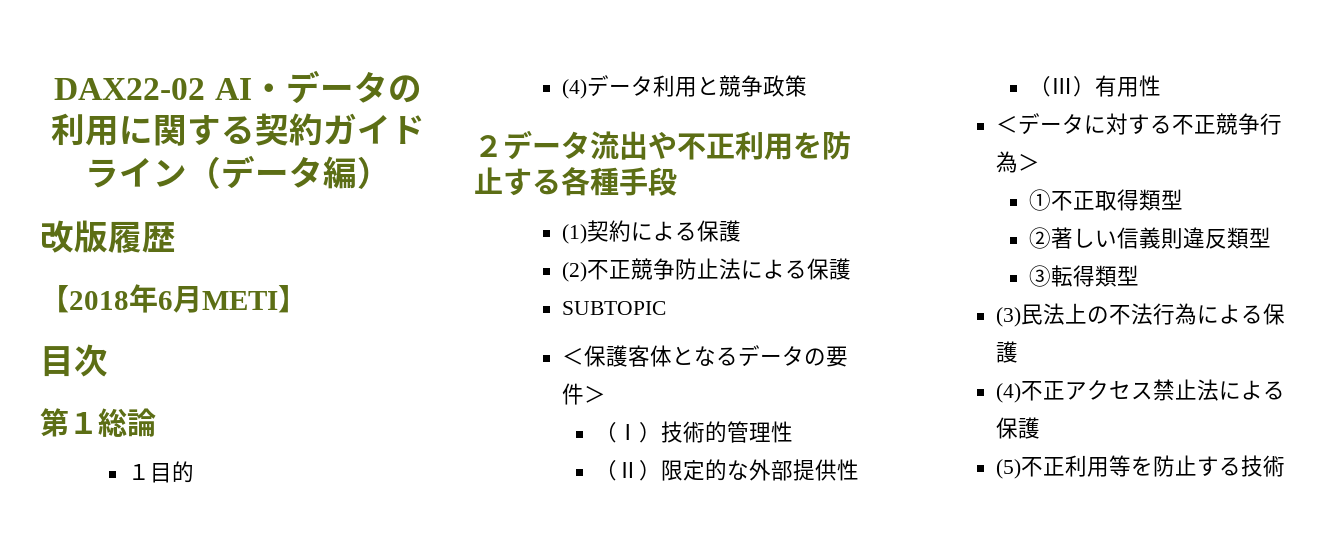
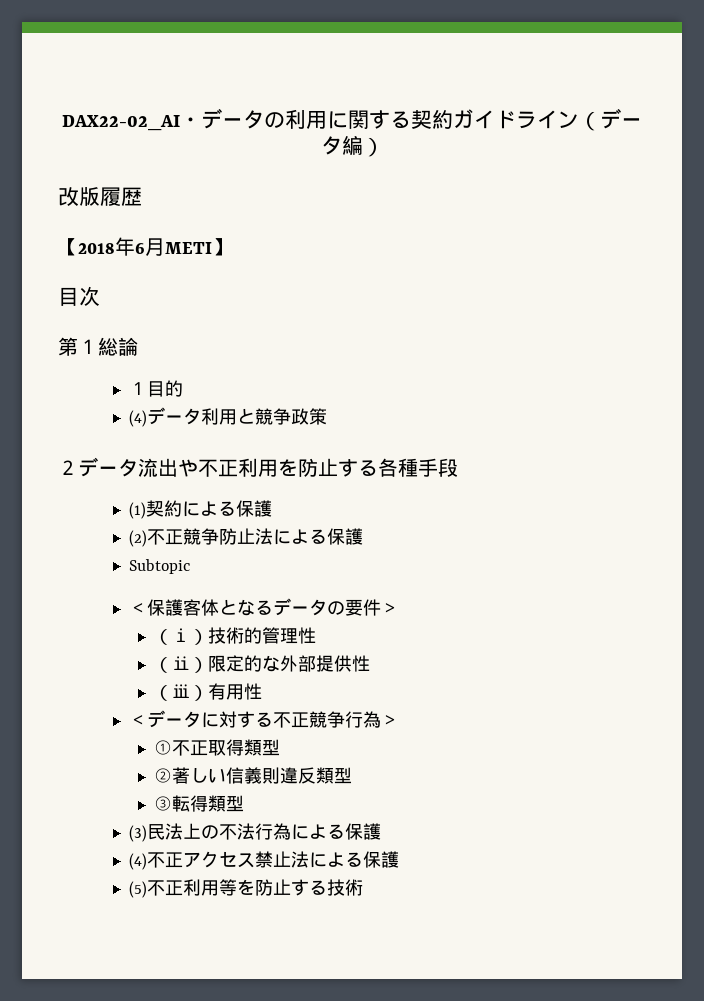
[54,78,252,100] DAX22-02 AI -> [62,115,180,131] DAX22-02_AI
[562,301,667,315] SUBTOPIC -> [128,559,190,574] Subtopic
[616,424,639,440] Ⅰ -> [172,628,191,642] ⅰ
[616,462,639,478] Ⅱ -> [172,656,191,670] ⅱ
[1050,78,1073,94] Ⅲ -> [172,684,191,698] ⅲ

